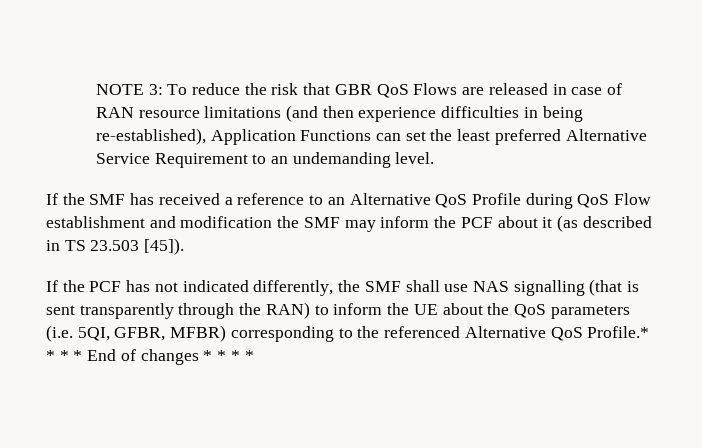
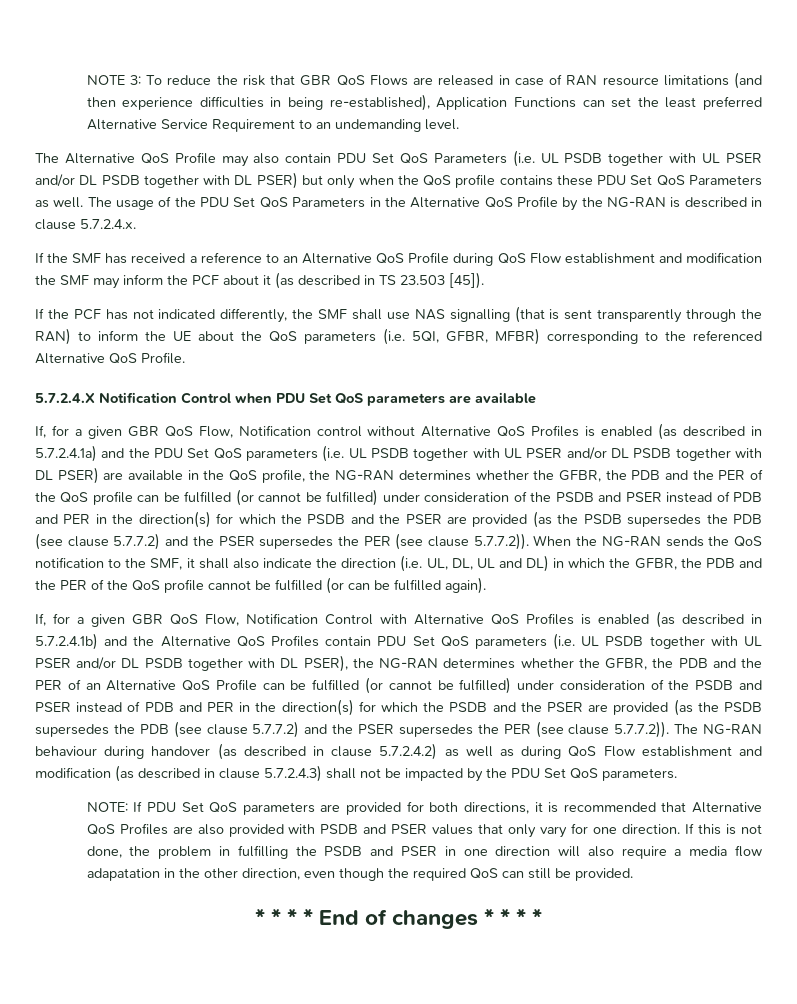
(435, 158) none -> [35,150,762,167] [35,172,763,189] [35,196,763,211] [35,219,136,230] // The Alternative QoS Profile may also contain PDU Set QoS Parameters (i.e. UL PSDB together with UL PSER and/or DL PSDB together with DL PSER) but only when the QoS profile contains these PDU Set QoS Parameters as well. The usage of the PDU Set QoS Parameters in the Alternative QoS Profile by the NG-RAN is described in clause 5.7.2.4.x.
[587,326,650,338] Profile.* -> [141,352,185,364] [35,392,536,406] [35,423,763,440] [35,445,763,462] [35,467,764,484] [35,489,763,506] [35,511,763,528] [35,533,763,550] [35,555,762,572] [35,577,486,594] [35,611,762,628] [35,633,762,650] [35,655,763,672] [35,677,763,694] [35,699,763,716] [35,721,762,738] [35,743,762,760] [35,765,677,782] [86,801,762,815] [86,823,762,838] [86,845,763,859] [86,868,633,881] [254,908,265,925] Profile. // 5.7.2.4.X Notification Control when PDU Set QoS parameters are available // If, for a given GBR QoS Flow, Notification control without Alternative QoS Profiles is enabled (as described in 5.7.2.4.1a) and the PDU Set QoS parameters (i.e. UL PSDB together with UL PSER and/or DL PSDB together with DL PSER) are available in the QoS profile, the NG-RAN determines whether the GFBR, the PDB and the PER of the QoS profile can be fulfilled (or cannot be fulfilled) under consideration of the PSDB and PSER instead of PDB and PER in the direction(s) for which the PSDB and the PSER are provided (as the PSDB supersedes the PDB (see clause 5.7.7.2) and the PSER supersedes the PER (see clause 5.7.7.2)). When the NG-RAN sends the QoS notification to the SMF, it shall also indicate the direction (i.e. UL, DL, UL and DL) in which the GFBR, the PDB and the PER of the QoS profile cannot be fulfilled (or can be fulfilled again). // If, for a given GBR QoS Flow, Notification Control with Alternative QoS Profiles is enabled (as described in 5.7.2.4.1b) and the Alternative QoS Profiles contain PDU Set QoS parameters (i.e. UL PSDB together with UL PSER and/or DL PSDB together with DL PSER), the NG-RAN determines whether the GFBR, the PDB and the PER of an Alternative QoS Profile can be fulfilled (or cannot be fulfilled) under consideration of the PSDB and PSER instead of PDB and PER in the direction(s) for which the PSDB and the PSER are provided (as the PSDB supersedes the PDB (see clause 5.7.7.2) and the PSER supersedes the PER (see clause 5.7.7.2)). The NG-RAN behaviour during handover (as described in clause 5.7.2.4.2) as well as during QoS Flow establishment and modification (as described in clause 5.7.2.4.3) shall not be impacted by the PDU Set QoS parameters. // NOTE: If PDU Set QoS parameters are provided for both directions, it is recommended that Alternative QoS Profiles are also provided with PSDB and PSER values that only vary for one direction. If this is not done, the problem in fulfilling the PSDB and PSER in one direction will also require a media flow adapatation in the other direction, even though the required QoS can still be provided. // *

